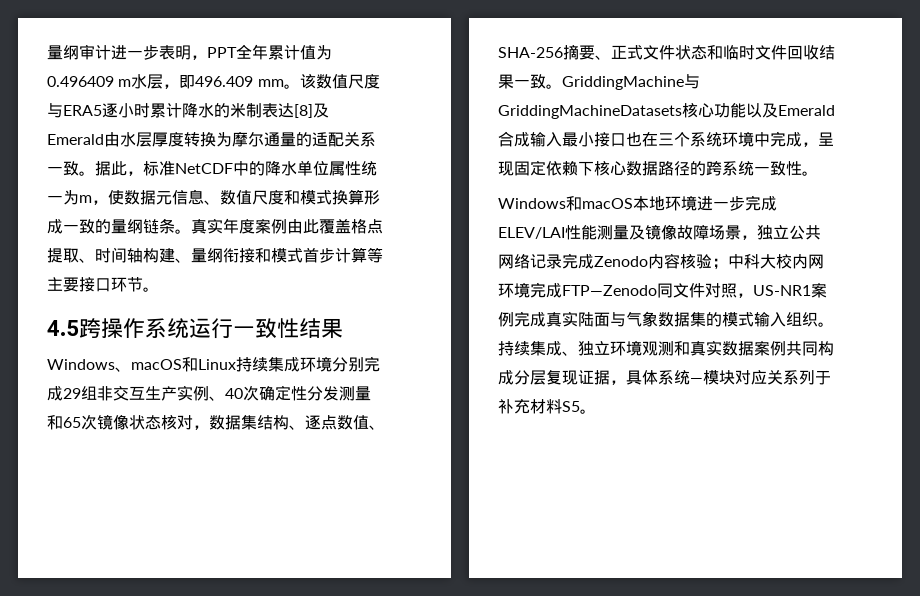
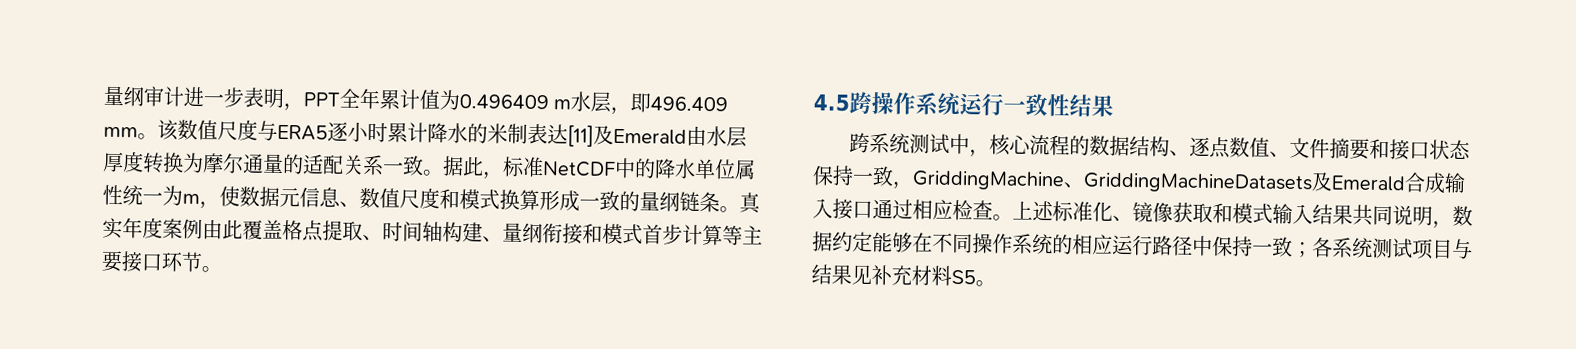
[294,104,313,118] [8] -> [567,125,594,147] [11]
[47,356,380,372] [47,385,371,401] [47,414,385,430] [498,44,835,60] [498,74,700,90] [498,103,835,119] [498,131,834,147] [498,160,818,176] [498,195,777,211] [498,224,821,240] [498,253,824,270] [498,282,827,298] [498,311,834,327] [498,340,834,356] [498,370,831,385] Windows、macOS和Linux持续集成环境分别完成29组非交互生产实例、40次确定性分发测量和65次镜像状态核对，数据集结构、逐点数值、SHA-256摘要、正式文件状态和临时文件回收结果一致。GriddingMachine与GriddingMachineDatasets核心功能以及Emerald合成输入最小接口也在三个系统环境中完成，呈现固定依赖下核心数据路径的跨系统一致性。 // Windows和macOS本地环境进一步完成ELEV/LAI性能测量及镜像故障场景，独立公共网络记录完成Zenodo内容核验；中科大校内网环境完成FTP—Zenodo同文件对照，US-NR1案例完成真实陆面与气象数据集的模式输入组织。持续集成、独立环境观测和真实数据案例共同构成分层复现证据，具体系统—模块对应关系列于 -> [848,132,1471,161] [812,165,1466,194] [812,198,1473,229] [812,231,1473,260] [811,264,872,286] 跨系统测试中，核心流程的数据结构、逐点数值、文件摘要和接口状态保持一致，GriddingMachine、GriddingMachineDatasets及Emerald合成输入接口通过相应检查。上述标准化、镜像获取和模式输入结果共同说明，数据约定能够在不同操作系统的相应运行路径中保持一致；各系统测试项目与结果见

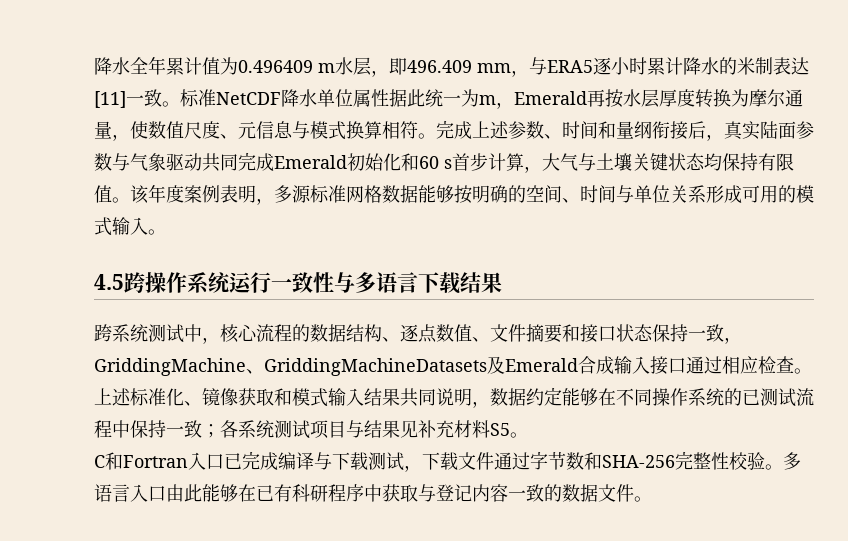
[103,85,340,112] 量纲审计进一步表明，PPT -> [94,57,130,75] 降水
[137,119,258,141] 。该数值尺度 -> [511,70,529,77] ，
[593,125,707,147] 及Emerald由 -> [126,89,623,109] 一致。标准NetCDF降水单位属性据此统一为m，Emerald再按
[282,154,756,180] [102,184,761,214] [102,217,763,246] [101,250,203,273] 的适配关系一致。据此，标准NetCDF中的降水单位属性统一为m，使数据元信息、数值尺度和模式换算形成一致的量纲链条。真实年度案例由此覆盖格点提取、时间轴构建、量纲衔接和模式首步计算等主要接口环节 -> [112,120,814,141] [94,152,794,173] [94,184,814,205] [94,217,148,236] ，使数值尺度、元信息与模式换算相符。完成上述参数、时间和量纲衔接后，真实陆面参数与气象驱动共同完成Emerald初始化和60 s首步计算，大气与土壤关键状态均保持有限值。该年度案例表明，多源标准网格数据能够按明确的空间、时间与单位关系形成可用的模式输入
(1070, 105) none -> [334,272,461,294] 与多语言下载
[1072,234,1193,256] 相应运行路径 -> [742,388,814,407] [94,420,112,438] 已测试流程
(996, 283) none -> [94,451,801,472] [94,484,652,502] // C和Fortran入口已完成编译与下载测试，下载文件通过字节数和SHA-256完整性校验。多语言入口由此能够在已有科研程序中获取与登记内容一致的数据文件。

